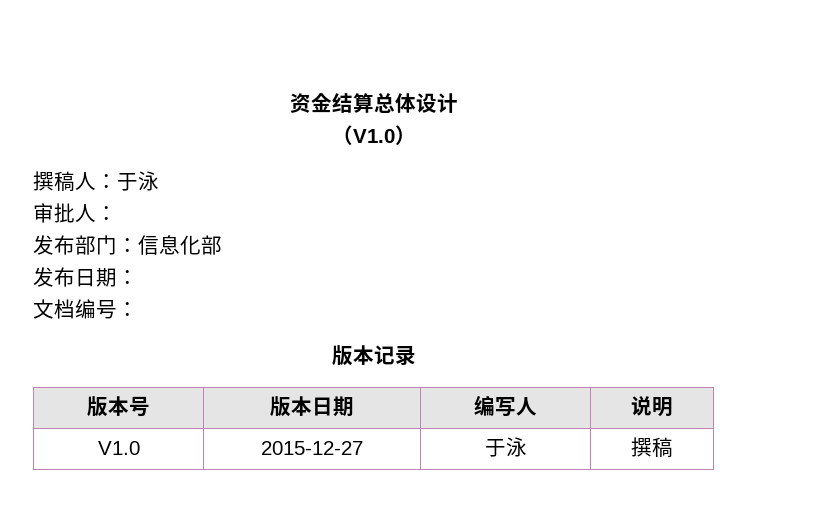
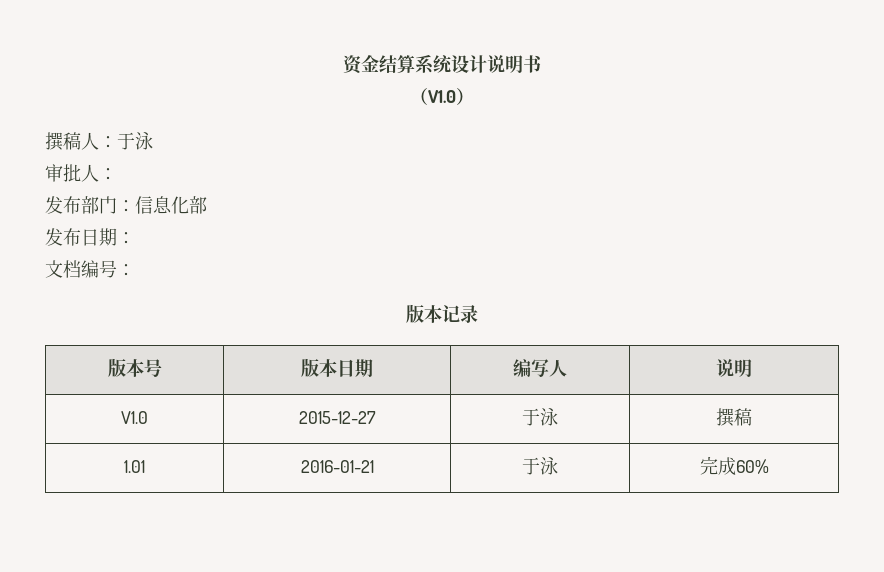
[373,93,416,113] 总体 -> [415,54,452,74] 系统
(458, 103) none -> [487,55,542,73] 说明书
(673, 447) none -> [124,460,145,473] [300,460,374,473] [522,457,558,475] [699,456,769,475] // 1.01 | 2016-01-21 | 于泳 | 完成60%

